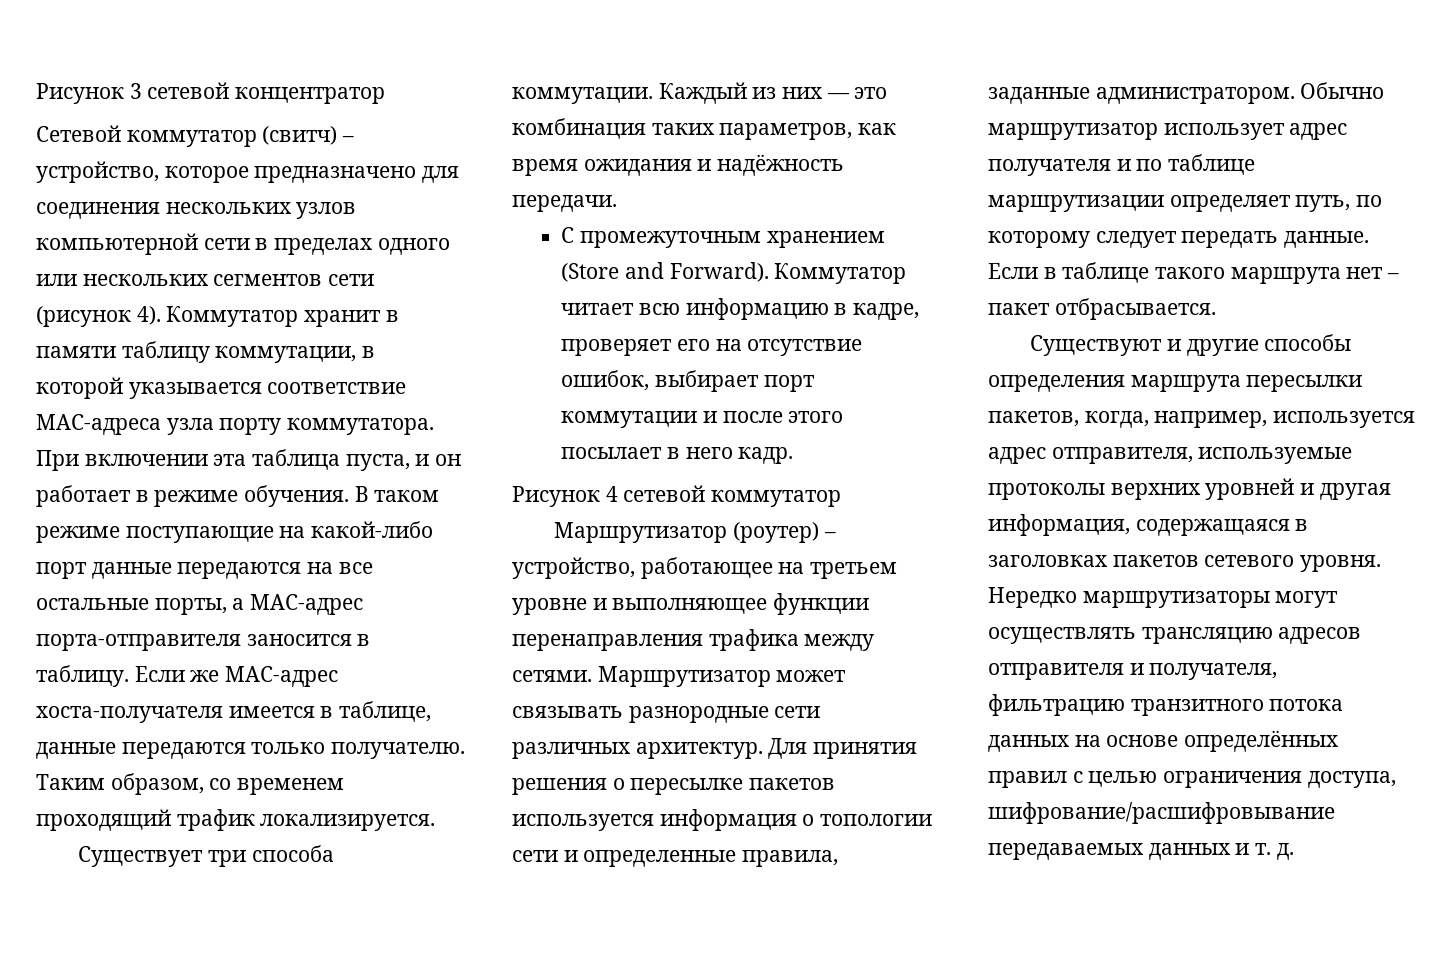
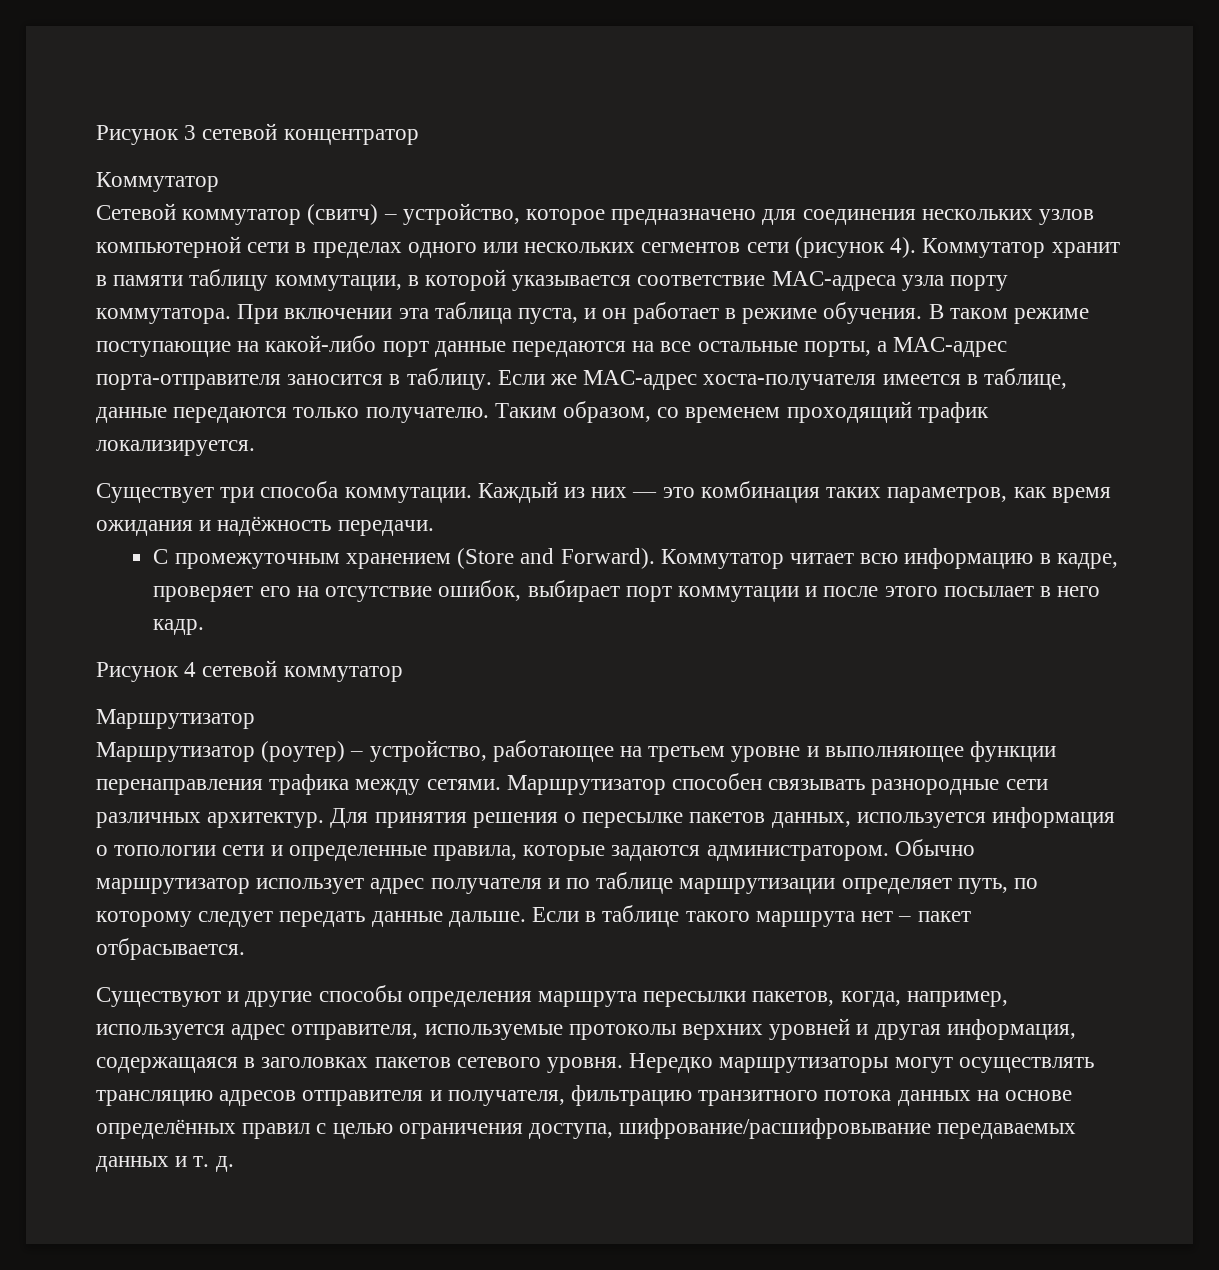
(386, 95) none -> [96,172,219,192] // Коммутатор
(728, 532) none -> [96,742,255,762] // Маршрутизатор
[776,670,847,682] может -> [672,773,763,790] способен
(836, 784) none -> [771,812,851,828] данных,
[988,87,1090,104] заданные -> [523,845,701,861] которые задаются
[1284,231,1370,248] данные. -> [371,911,526,927] данные дальше.

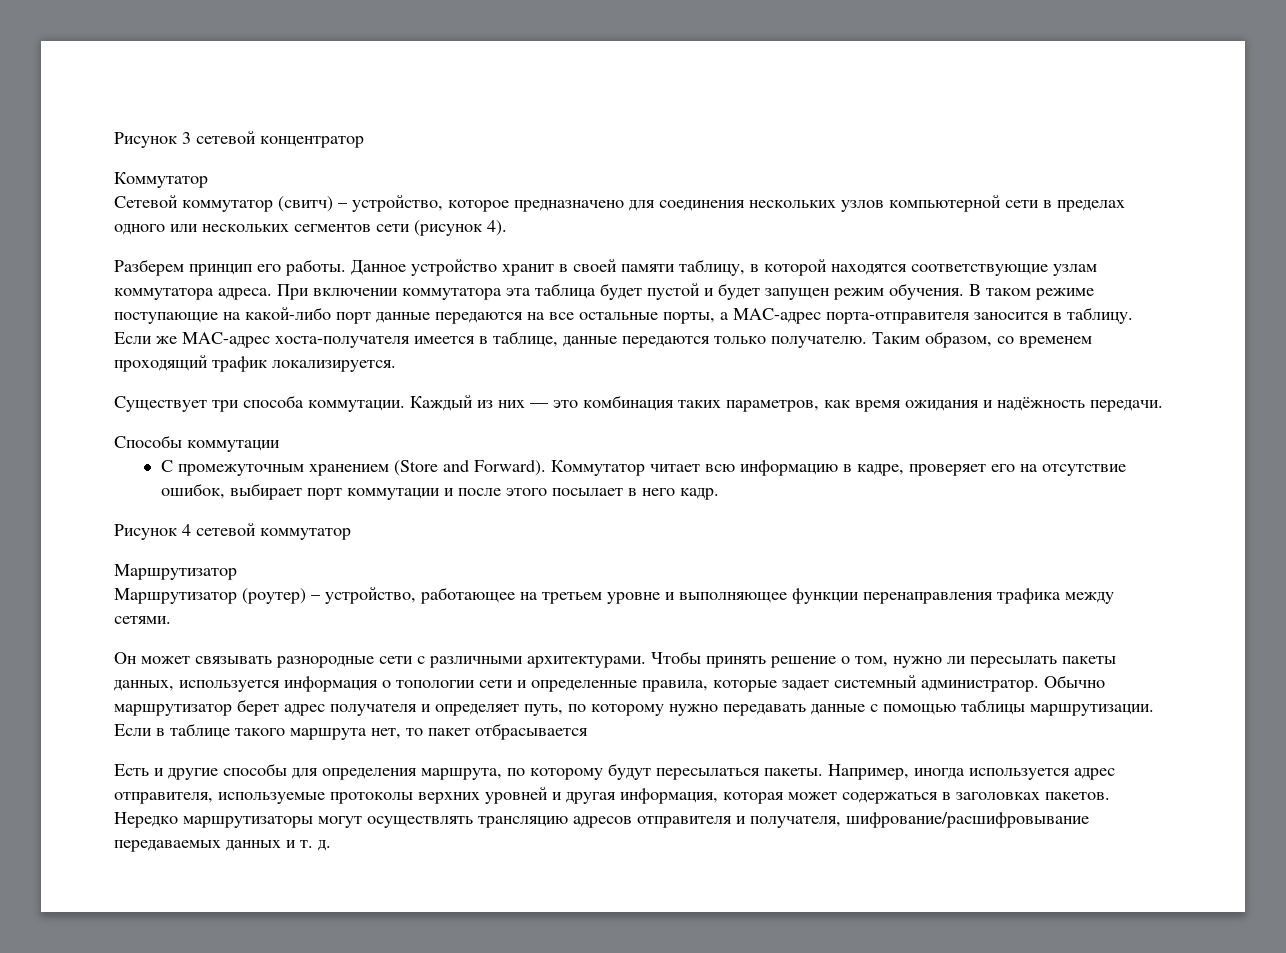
[922,238,1120,258] [96,269,1009,291] [96,308,231,324] Коммутатор хранит в памяти таблицу коммутации, в которой указывается соответствие МАС-адреса узла порту коммутатора. -> [114,259,1097,276] [114,288,272,300] // Разберем принцип его работы. Данное устройство хранит в своей памяти таблицу, в которой находятся соответствующие узлам коммутатора адреса.
(393, 313) none -> [402,288,502,300] коммутатора
[518,302,818,324] пуста, и он работает в режиме -> [600,283,884,300] будет пустой и будет запущен режим
(434, 528) none -> [114,435,280,452] // Способы коммутации
[506,773,763,795] Маршрутизатор способен -> [114,652,190,664] // Он может
[96,808,766,828] различных архитектур. Для принятия решения о пересылке пакетов -> [417,651,1116,668] с различными архитектурами. Чтобы принять решение о том, нужно ли пересылать пакеты
[611,845,889,861] задаются администратором. -> [782,675,1039,692] задает системный администратор.
[256,878,365,894] использует -> [237,699,279,716] берет
[566,872,836,894] по таблице маршрутизации -> (431, 708) none
[198,911,526,927] следует передать данные дальше. -> [669,699,1154,716] нужно передавать данные с помощью таблицы маршрутизации.
[861,911,971,922] [96,938,245,960] [96,985,1008,1007] нет – пакет отбрасывается. // Существуют и другие способы определения маршрута пересылки пакетов, когда, например, -> [371,723,588,740] [114,763,965,780] нет, то пакет отбрасывается // Есть и другие способы для определения маршрута, по которому будут пересылаться пакеты. Например, иногда
[96,1057,624,1073] содержащаяся в заголовках пакетов сетевого уровня. -> [723,792,1110,804] которая может содержаться в заголовках пакетов.
[571,1085,1073,1106] [96,1119,614,1139] фильтрацию транзитного потока данных на основе определённых правил с целью ограничения доступа, -> (841, 822) none

